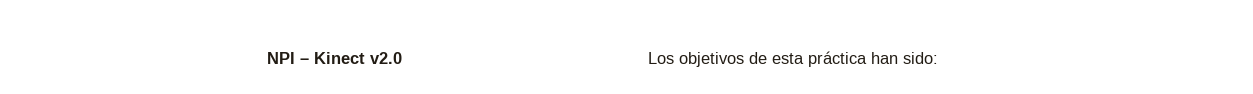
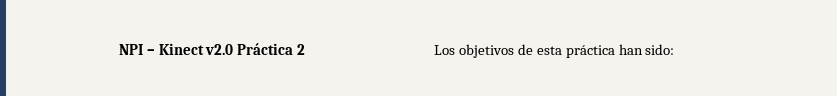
(402, 58) none -> [237,43,306,55] Práctica 2

